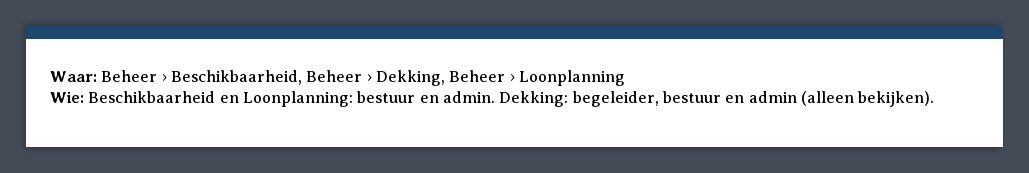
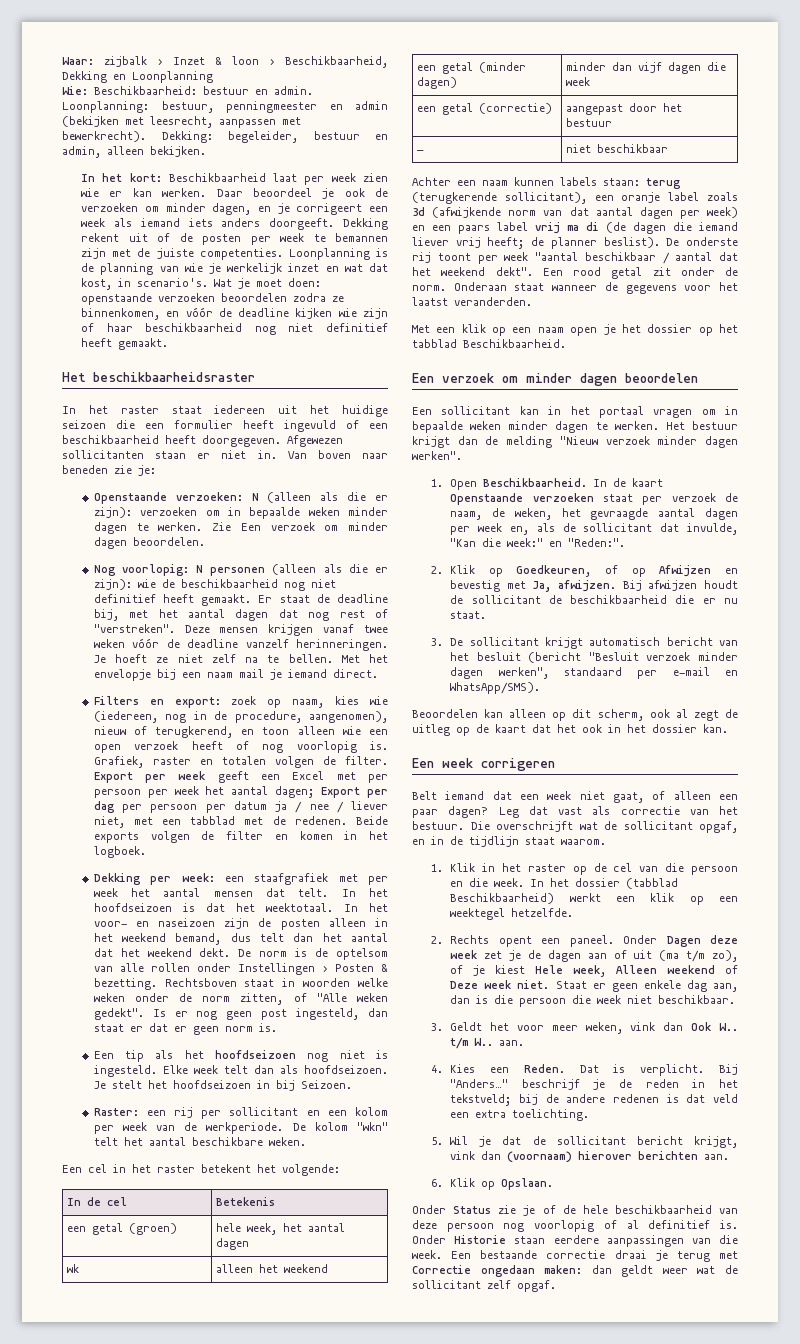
[101,70,625,86] [50,91,935,107] Beheer › Beschikbaarheid, Beheer › Dekking, Beheer › Loonplanning // Wie: Beschikbaarheid en Loonplanning: bestuur en admin. Dekking: begeleider, bestuur en admin (alleen bekijken). -> [104,56,388,68] [62,71,213,83] [62,86,313,95] [62,101,388,113] [62,116,301,128] [62,131,388,143] [62,146,206,158] [81,173,388,185] [81,188,389,199] [81,203,388,215] [81,218,388,230] [81,233,389,245] [81,248,388,260] [81,263,389,275] [81,278,322,290] [81,293,345,305] [81,307,388,320] [81,323,388,335] [81,338,169,350] [62,372,255,382] [62,405,388,417] [62,420,388,432] [62,435,343,447] [62,450,388,459] [62,465,156,476] [93,492,388,504] [93,507,389,519] [93,522,389,534] [93,537,205,549] [93,564,388,576] [93,579,336,591] [93,594,388,606] [93,609,388,621] [93,624,388,636] [93,638,388,651] [93,654,389,663] [93,669,378,681] [93,696,388,708] [93,711,388,723] [93,726,388,738] [93,741,389,753] [93,756,388,768] [93,771,389,783] [93,786,388,798] [93,801,389,813] [93,816,389,828] [93,831,389,843] [93,846,146,858] [93,873,388,885] [93,888,389,897] [93,903,388,912] [93,918,388,930] [93,933,389,945] [93,948,389,960] [93,963,389,975] [93,978,388,990] [93,993,389,1005] [93,1008,388,1020] [93,1023,277,1035] [93,1050,389,1062] [93,1065,388,1077] [93,1080,352,1091] [93,1107,388,1119] [93,1122,388,1134] [93,1137,306,1146] [62,1164,340,1176] [67,1197,128,1206] [216,1197,276,1206] [67,1223,178,1235] [216,1223,346,1235] [216,1238,250,1250] [67,1264,80,1273] [216,1264,329,1273] [417,62,527,74] [417,77,458,89] [566,62,727,74] [566,77,591,86] [417,103,553,115] [566,103,683,115] [566,118,613,127] [417,150,425,153] [566,144,669,153] [412,177,680,189] [412,192,738,204] [412,207,738,219] [412,222,738,234] [412,237,738,249] [412,252,738,264] [412,267,738,279] [412,282,738,294] [412,297,532,306] [412,324,738,336] [412,339,566,348] [412,373,698,386] [412,406,738,418] [412,421,738,433] [412,436,738,448] [412,451,462,460] [431,478,664,490] [450,493,738,505] [450,508,738,520] [450,523,738,535] [450,538,626,547] [431,565,738,577] [450,580,738,592] [450,595,738,604] [450,611,487,619] [431,637,738,649] [450,652,738,663] [450,667,738,679] [450,682,541,694] [412,709,738,721] [412,724,728,736] [412,758,555,771] [412,791,738,803] [412,806,738,818] [412,821,738,833] [412,836,606,847] [431,863,738,875] [450,878,679,889] [450,893,738,905] [450,908,574,920] [431,935,738,947] [450,950,738,962] [450,965,738,977] [450,980,738,992] [450,995,736,1007] [431,1022,738,1034] [450,1037,525,1049] [431,1064,738,1076] [450,1079,738,1090] [450,1094,738,1106] [450,1109,590,1121] [431,1136,738,1148] [450,1151,730,1163] [431,1178,554,1190] [412,1205,738,1216] [412,1220,738,1232] [412,1235,738,1247] [412,1250,738,1262] [412,1265,738,1277] [412,1280,556,1292] zijbalk › Inzet & loon › Beschikbaarheid, Dekking en Loonplanning // Wie: Beschikbaarheid: bestuur en admin. Loonplanning: bestuur, penningmeester en admin (bekijken met leesrecht, aanpassen met bewerkrecht). Dekking: begeleider, bestuur en admin, alleen bekijken. // In het kort: Beschikbaarheid laat per week zien wie er kan werken. Daar beoordeel je ook de verzoeken om minder dagen, en je corrigeert een week als iemand iets anders doorgeeft. Dekking rekent uit of de posten per week te bemannen zijn met de juiste competenties. Loonplanning is de planning van wie je werkelijk inzet en wat dat kost, in scenario's. Wat je moet doen: openstaande verzoeken beoordelen zodra ze binnenkomen, en vóór de deadline kijken wie zijn of haar beschikbaarheid nog niet definitief heeft gemaakt. // Het beschikbaarheidsraster // In het raster staat iedereen uit het huidige seizoen die een formulier heeft ingevuld of een beschikbaarheid heeft doorgegeven. Afgewezen sollicitanten staan er niet in. Van boven naar beneden zie je: // Openstaande verzoeken: N (alleen als die er zijn): verzoeken om in bepaalde weken minder dagen te werken. Zie Een verzoek om minder dagen beoordelen. // Nog voorlopig: N personen (alleen als die er zijn): wie de beschikbaarheid nog niet definitief heeft gemaakt. Er staat de deadline bij, met het aantal dagen dat nog rest of "verstreken". Deze mensen krijgen vanaf twee weken vóór de deadline vanzelf herinneringen. Je hoeft ze niet zelf na te bellen. Met het envelopje bij een naam mail je iemand direct. // Filters en export: zoek op naam, kies wie (iedereen, nog in de procedure, aangenomen), nieuw of terugkerend, en toon alleen wie een open verzoek heeft of nog voorlopig is. Grafiek, raster en totalen volgen de filter. Export per week geeft een Excel met per persoon per week het aantal dagen; Export per dag per persoon per datum ja / nee / liever niet, met een tabblad met de redenen. Beide exports volgen de filter en komen in het logboek. // Dekking per week: een staafgrafiek met per week het aantal mensen dat telt. In het hoofdseizoen is dat het weektotaal. In het voor- en naseizoen zijn de posten alleen in het weekend bemand, dus telt dan het aantal dat het weekend dekt. De norm is de optelsom van alle rollen onder Instellingen › Posten & bezetting. Rechtsboven staat in woorden welke weken onder de norm zitten, of "Alle weken gedekt". Is er nog geen post ingesteld, dan staat er dat er geen norm is. // Een tip als het hoofdseizoen nog niet is ingesteld. Elke week telt dan als hoofdseizoen. Je stelt het hoofdseizoen in bij Seizoen. // Raster: een rij per sollicitant en een kolom per week van de werkperiode. De kolom "wkn" telt het aantal beschikbare weken. // Een cel in het raster betekent het volgende: // In de cel | Betekenis // een getal (groen) | hele week, het aantal dagen // wk | alleen het weekend // een getal (minder dagen) | minder dan vijf dagen die week // een getal (correctie) | aangepast door het bestuur // — | niet beschikbaar // Achter een naam kunnen labels staan: terug (terugkerende sollicitant), een oranje label zoals 3d (afwijkende norm van dat aantal dagen per week) en een paars label vrij ma di (de dagen die iemand liever vrij heeft; de planner beslist). De onderste rij toont per week "aantal beschikbaar / aantal dat het weekend dekt". Een rood getal zit onder de norm. Onderaan staat wanneer de gegevens voor het laatst veranderden. // Met een klik op een naam open je het dossier op het tabblad Beschikbaarheid. // Een verzoek om minder dagen beoordelen // Een sollicitant kan in het portaal vragen om in bepaalde weken minder dagen te werken. Het bestuur krijgt dan de melding "Nieuw verzoek minder dagen werken". // 1. Open Beschikbaarheid. In de kaart Openstaande verzoeken staat per verzoek de naam, de weken, het gevraagde aantal dagen per week en, als de sollicitant dat invulde, "Kan die week:" en "Reden:". // 2. Klik op Goedkeuren, of op Afwijzen en bevestig met Ja, afwijzen. Bij afwijzen houdt de sollicitant de beschikbaarheid die er nu staat. // 3. De sollicitant krijgt automatisch bericht van het besluit (bericht "Besluit verzoek minder dagen werken", standaard per e-mail en WhatsApp/SMS). // Beoordelen kan alleen op dit scherm, ook al zegt de uitleg op de kaart dat het ook in het dossier kan. // Een week corrigeren // Belt iemand dat een week niet gaat, of alleen een paar dagen? Leg dat vast als correctie van het bestuur. Die overschrijft wat de sollicitant opgaf, en in de tijdlijn staat waarom. // 1. Klik in het raster op de cel van die persoon en die week. In het dossier (tabblad Beschikbaarheid) werkt een klik op een weektegel hetzelfde. // 2. Rechts opent een paneel. Onder Dagen deze week zet je de dagen aan of uit (ma t/m zo), of je kiest Hele week, Alleen weekend of Deze week niet. Staat er geen enkele dag aan, dan is die persoon die week niet beschikbaar. // 3. Geldt het voor meer weken, vink dan Ook W.. t/m W.. aan. // 4. Kies een Reden. Dat is verplicht. Bij "Anders…" beschrijf je de reden in het tekstveld; bij de andere redenen is dat veld een extra toelichting. // 5. Wil je dat de sollicitant bericht krijgt, vink dan (voornaam) hierover berichten aan. // 6. Klik op Opslaan. // Onder Status zie je of de hele beschikbaarheid van deze persoon nog voorlopig of al definitief is. Onder Historie staan eerdere aanpassingen van die week. Een bestaande correctie draai je terug met Correctie ongedaan maken: dan geldt weer wat de sollicitant zelf opgaf.

